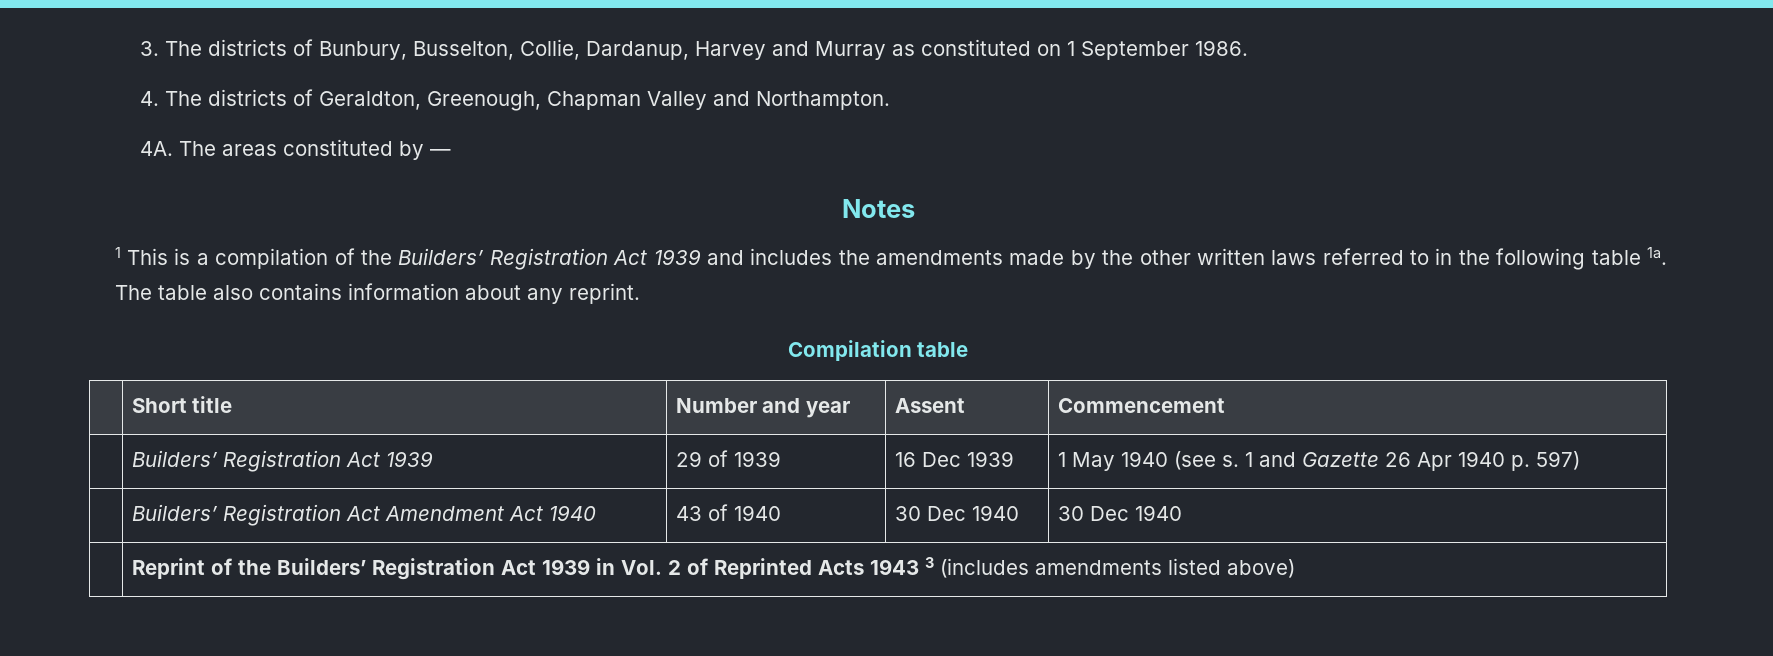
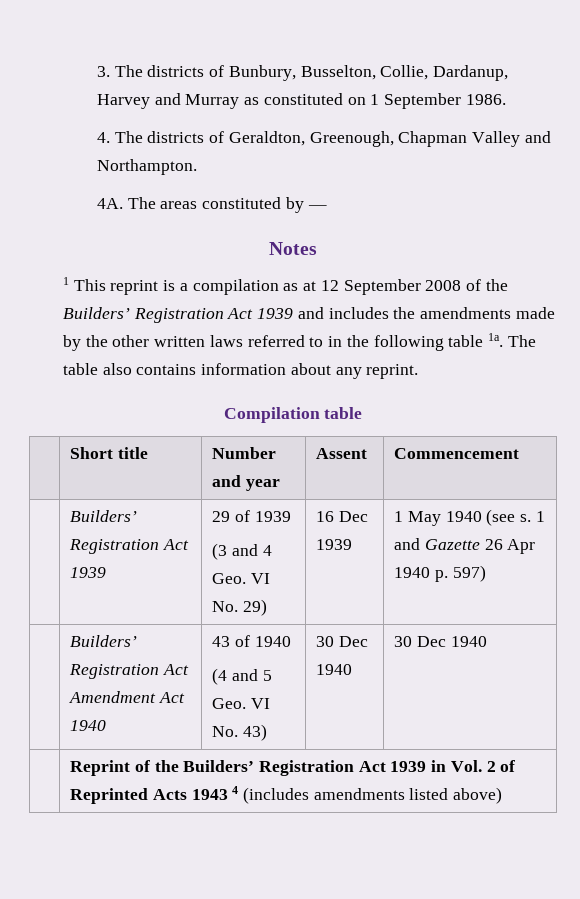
(169, 256) none -> [110,280,159,295] reprint
(329, 258) none -> [283,279,462,295] as at 12 September 2008
(781, 459) none -> [212,543,272,560] [212,573,270,584] [212,599,267,616] // (3 and 4 Geo. VI No. 29)
(781, 513) none -> [212,668,272,685] [212,698,270,709] [212,724,267,741] // (4 and 5 Geo. VI No. 43)
[924,557,934,568] 3 -> [232,786,239,794] 4

